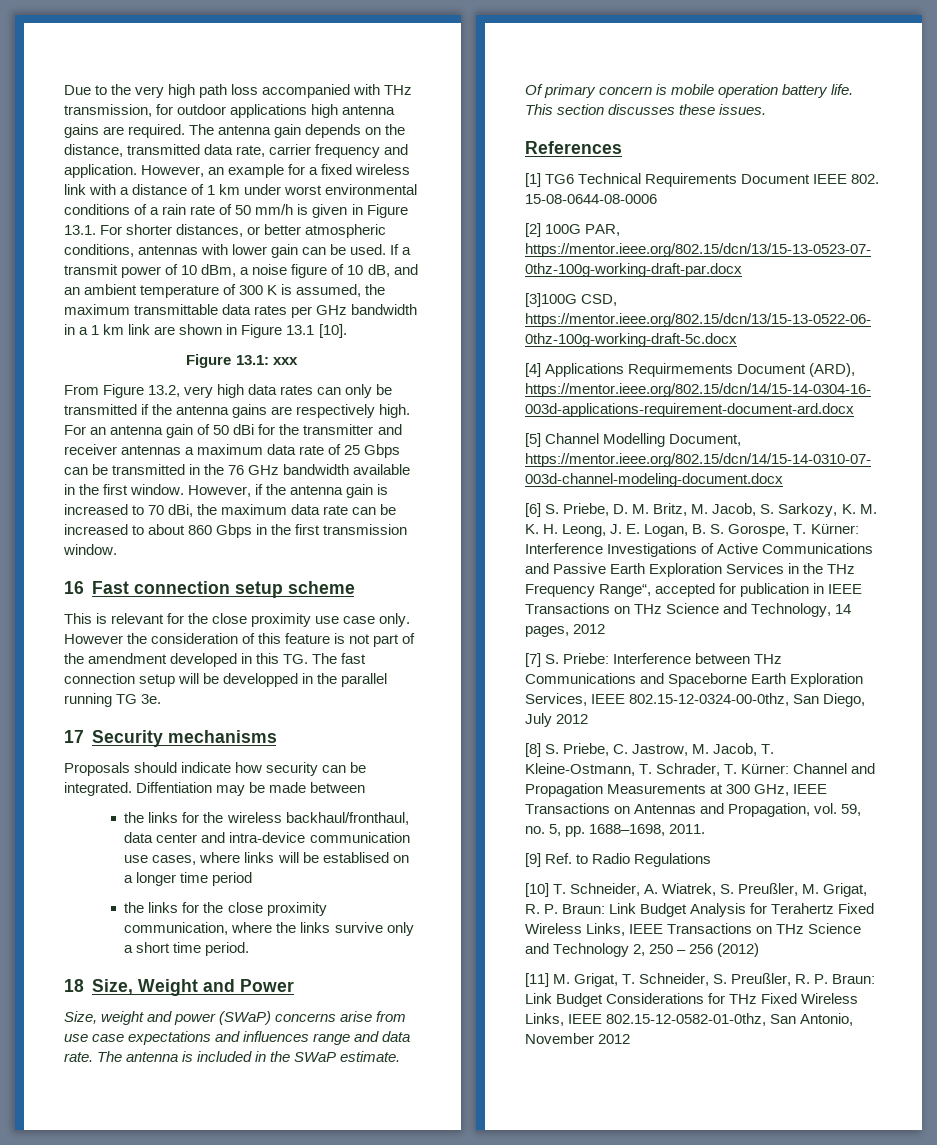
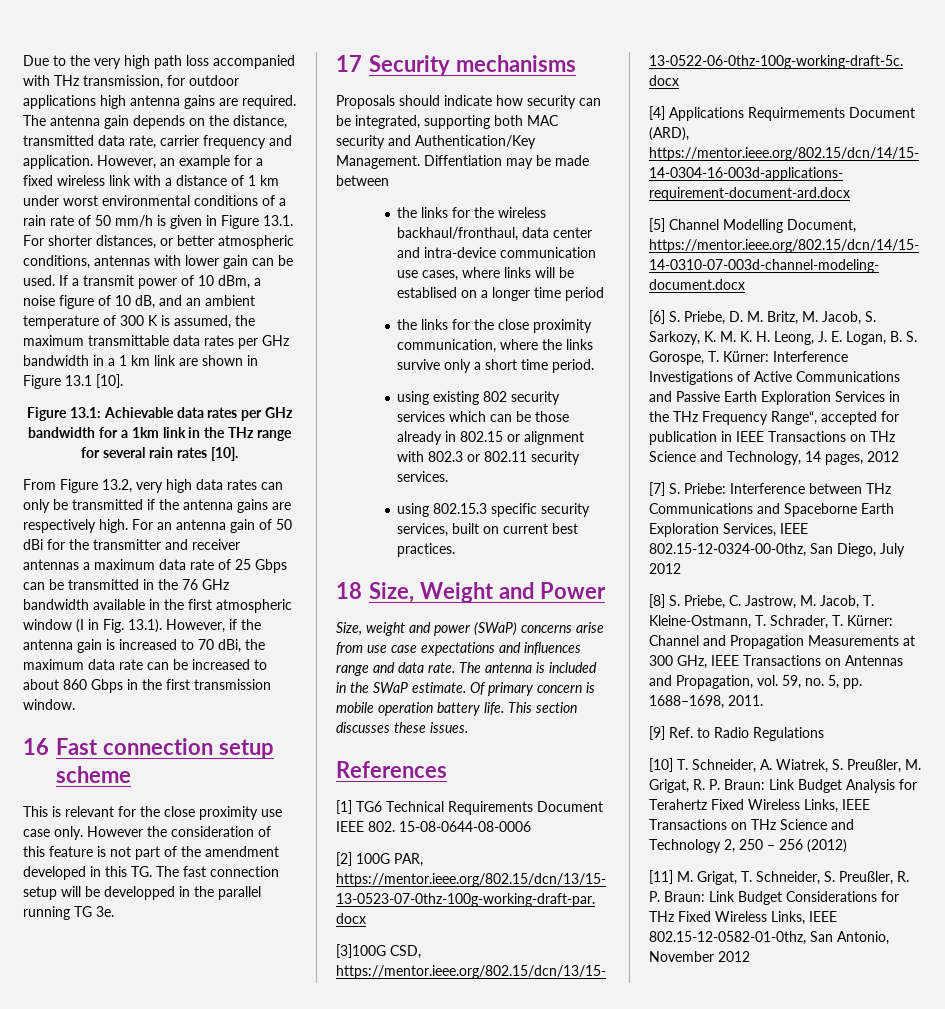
[272,357,298,365] xxx -> [103,407,293,421] [28,427,292,441] [81,447,238,461] Achievable data rates per GHz bandwidth for a 1km link in the THz range for several rain rates [10].
[130,484,185,495] window. -> [216,599,292,613] [23,619,162,633] atmospheric window (I in Fig. 13.1).
[64,782,132,796] integrated. -> [355,115,559,129] [336,135,536,149] [336,155,420,169] integrated, supporting both MAC security and Authentication/Key Management.
(250, 949) none -> [397,391,561,405] [397,411,570,422] [397,431,585,445] [397,451,581,465] [397,471,449,482] [397,503,591,517] [397,523,579,537] [397,543,456,557] // using existing 802 security services which can be those already in 802.15 or alignment with 802.3 or 802.11 security services. // using 802.15.3 specific security services, built on current best practices.

